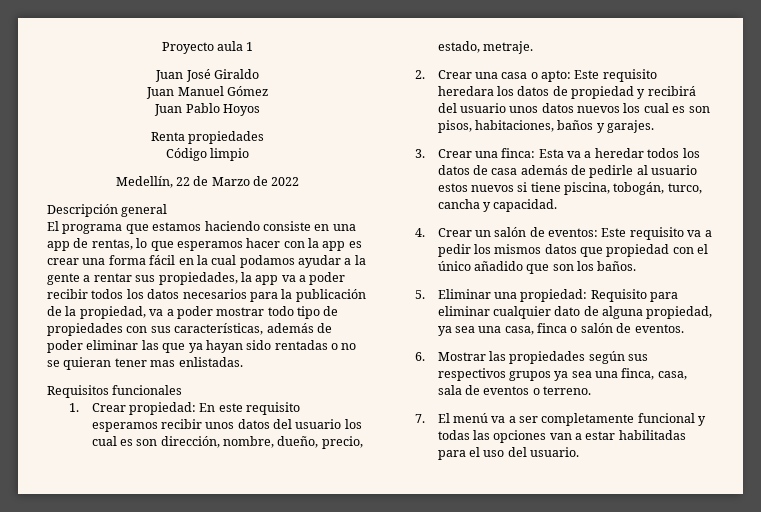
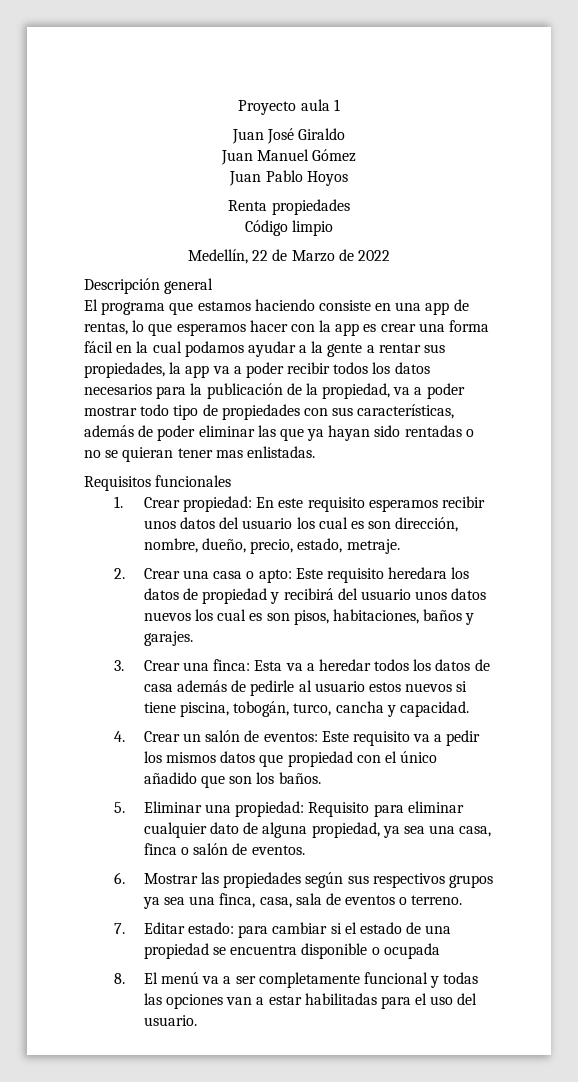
(426, 418) none -> [143,922,452,938] [143,943,440,959] [113,973,125,984] Editar estado: para cambiar si el estado de una propiedad se encuentra disponible o ocupada // 8.

